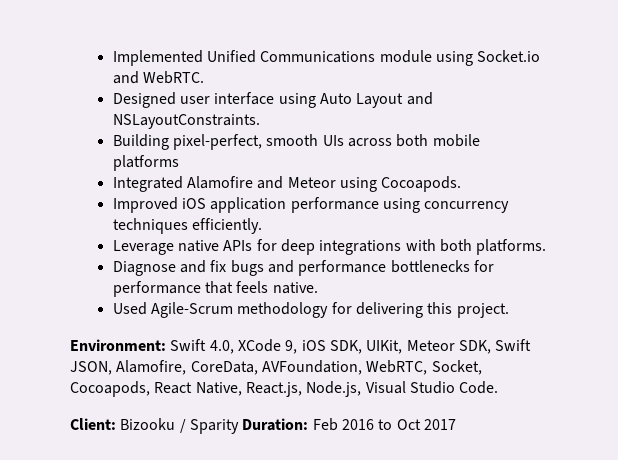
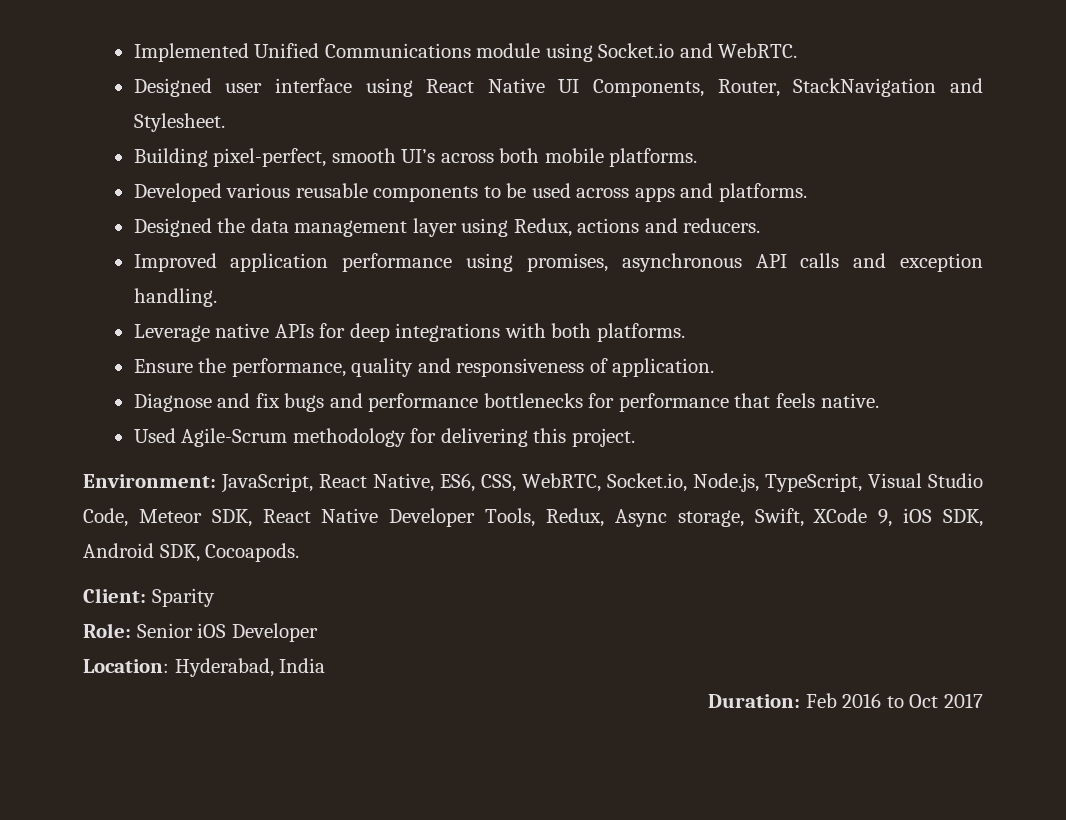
[320,92,433,108] [112,114,260,129] Auto Layout and NSLayoutConstraints. -> [426,78,983,97] [133,113,225,132] React Native UI Components, Router, StackNavigation and Stylesheet.
[322,135,344,146] UIs -> [401,149,436,163] UI’s
[112,155,179,171] [112,176,462,192] platforms // Integrated Alamofire and Meteor using Cocoapods. -> [609,148,698,167] [133,183,808,202] [133,218,761,237] platforms. // Developed various reusable components to be used across apps and platforms. // Designed the data management layer using Redux, actions and reducers.
[182,198,207,209] iOS -> (217, 262) none
[424,201,510,213] [112,218,263,234] concurrency techniques efficiently. -> [526,253,984,272] [133,288,217,307] promises, asynchronous API calls and exception handling.
(547, 247) none -> [133,358,715,377] // Ensure the performance, quality and responsiveness of application.
[170,339,532,354] [70,360,482,375] [70,381,499,397] Swift 4.0, XCode 9, iOS SDK, UIKit, Meteor SDK, Swift JSON, Alamofire, CoreData, AVFoundation, WebRTC, Socket, Cocoapods, React Native, React.js, Node.js, Visual Studio Code. -> [221,473,983,493] [83,508,984,527] [83,543,300,562] JavaScript, React Native, ES6, CSS, WebRTC, Socket.io, Node.js, TypeScript, Visual Studio Code, Meteor SDK, React Native Developer Tools, Redux, Async storage, Swift, XCode 9, iOS SDK, Android SDK, Cocoapods.
[120,418,186,433] Bizooku / -> (146, 595) none
(239, 426) none -> [83,623,318,642] [83,658,326,677] // Role: Senior iOS Developer // Location: Hyderabad, India //

